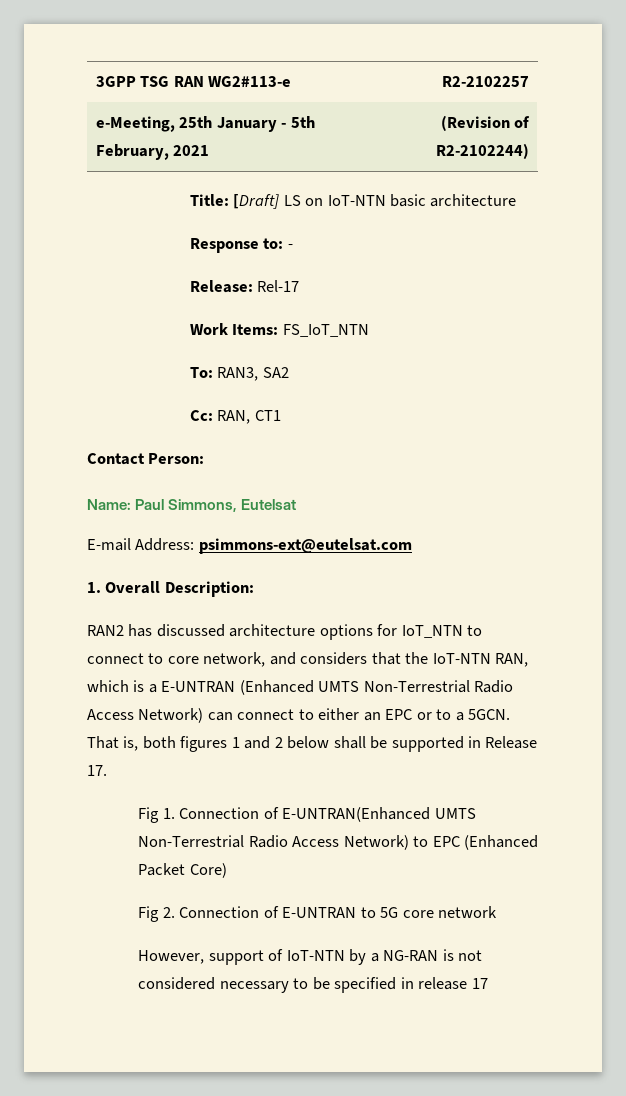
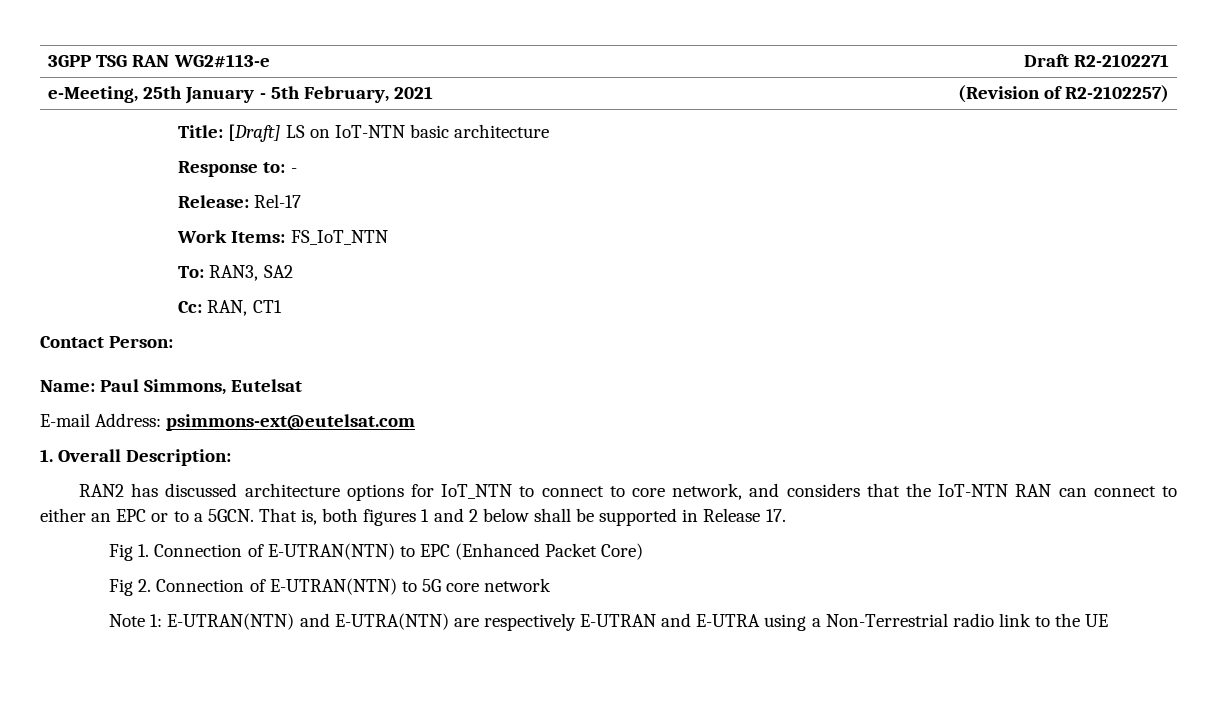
[442,76,530,87] R2-2102257 -> [1023,54,1169,67] Draft R2-2102271
[436,143,530,159] R2-2102244) -> [1064,85,1169,103] R2-2102257)
[495,653,529,667] [87,680,514,695] [87,708,204,723] RAN, which is a E-UNTRAN (Enhanced UMTS Non-Terrestrial Radio Access Network) -> [1015,484,1052,497] RAN
[282,807,476,822] [138,835,409,850] E-UNTRAN(Enhanced UMTS Non-Terrestrial Radio Access Network) -> [267,543,395,560] E-UTRAN(NTN)
[282,907,357,918] E-UNTRAN -> [269,578,397,595] E-UTRAN(NTN)
[138,949,482,965] [138,977,488,993] However, support of IoT-NTN by a NG-RAN is not considered necessary to be specified in release 17 -> [109,613,1109,631] Note 1: E-UTRAN(NTN) and E-UTRA(NTN) are respectively E-UTRAN and E-UTRA using a Non-Terrestrial radio link to the UE

